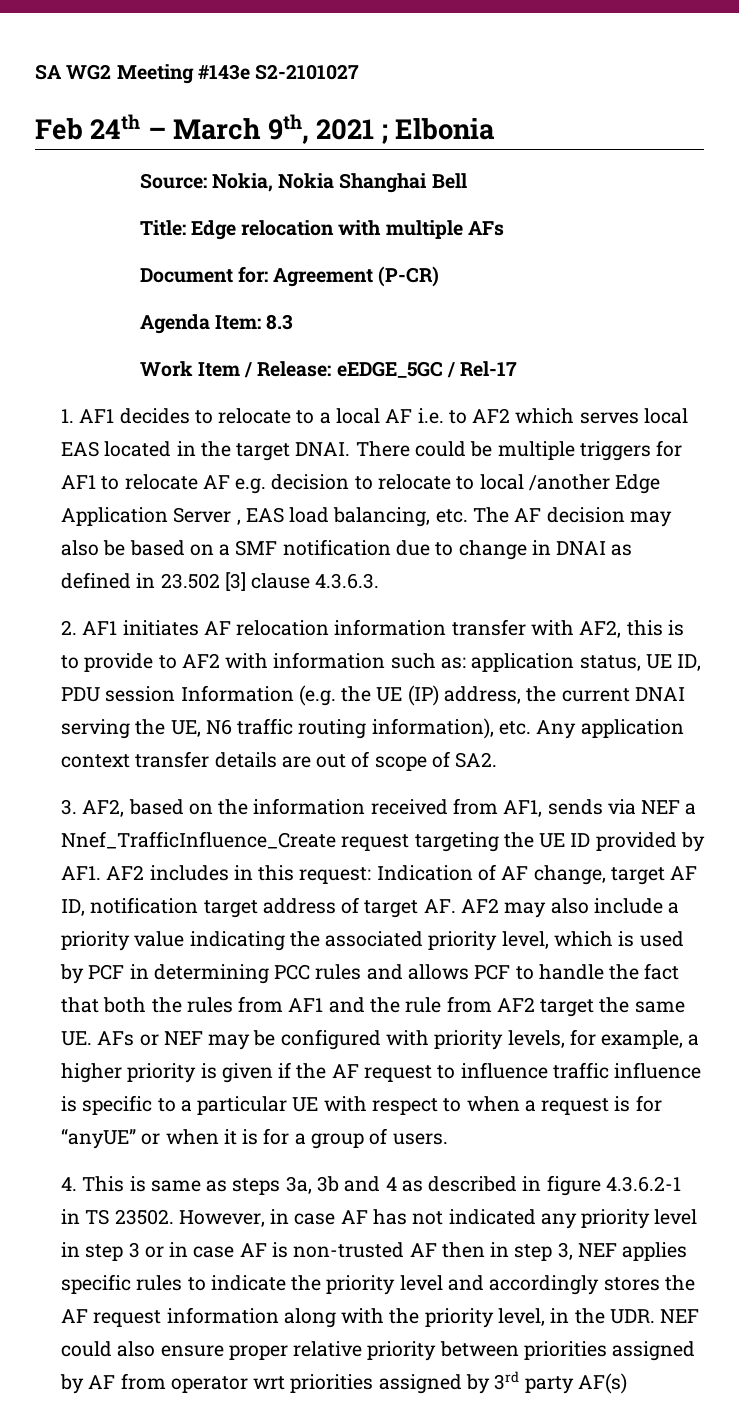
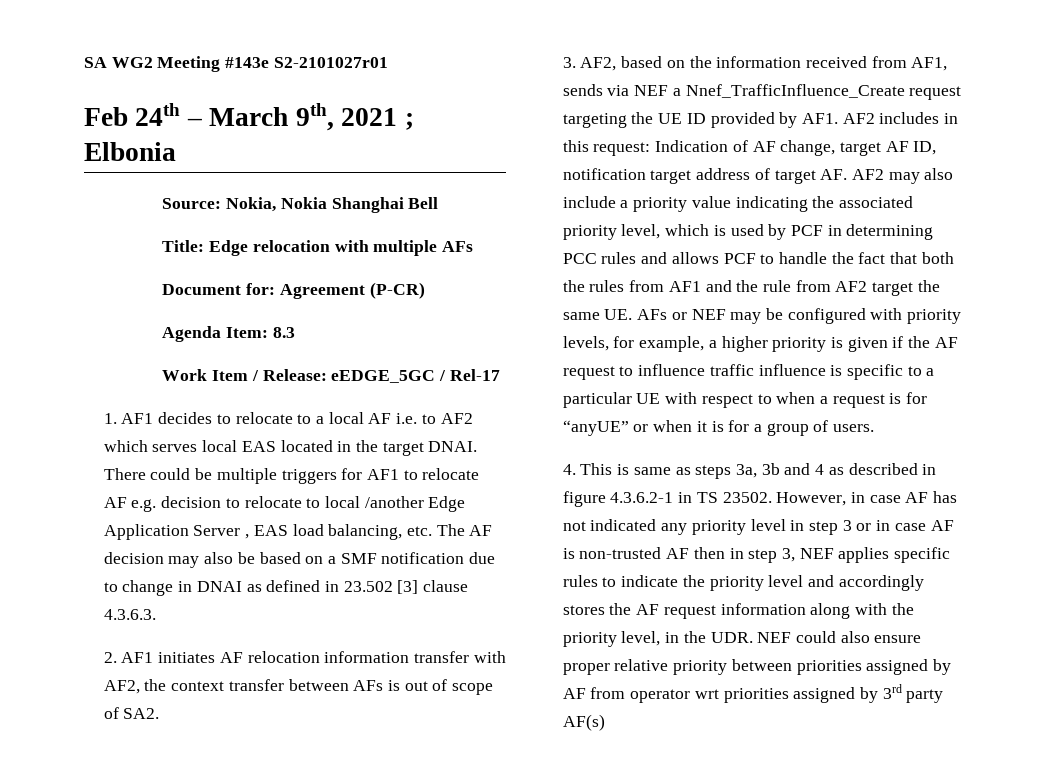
[255,64,360,80] S2-2101027 -> [273,57,388,68] S2-2101027r01
[626,620,684,636] [61,652,702,672] [61,685,685,706] [61,718,684,739] [61,751,311,768] this is to provide to AF2 with information such as: application status, UE ID, PDU session Information (e.g. the UE (IP) address, the current DNAI serving the UE, N6 traffic routing information), etc. Any application context transfer details are -> [144,679,400,691] the context transfer between AFs is

